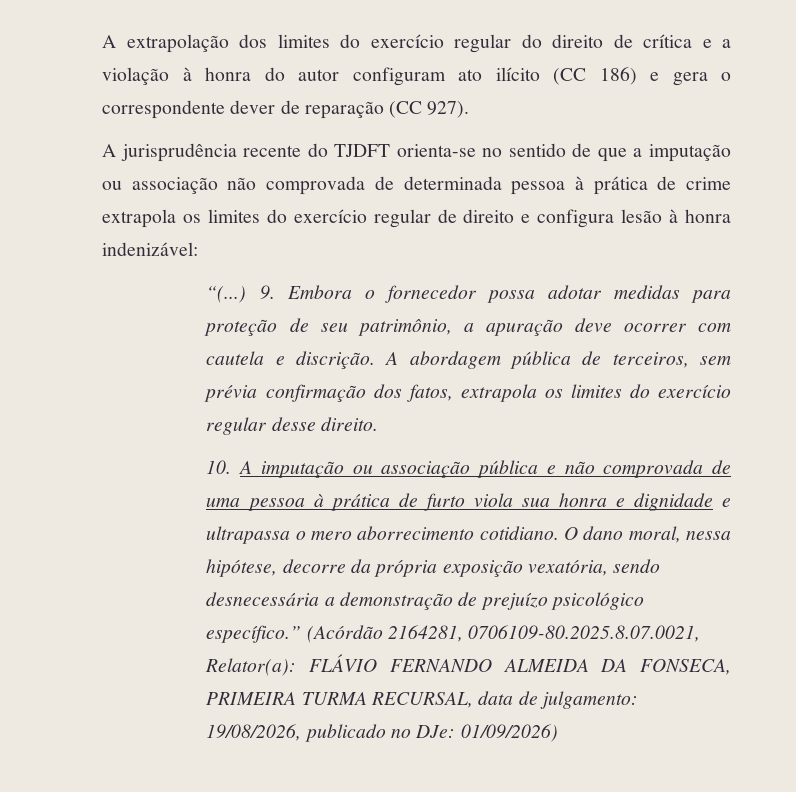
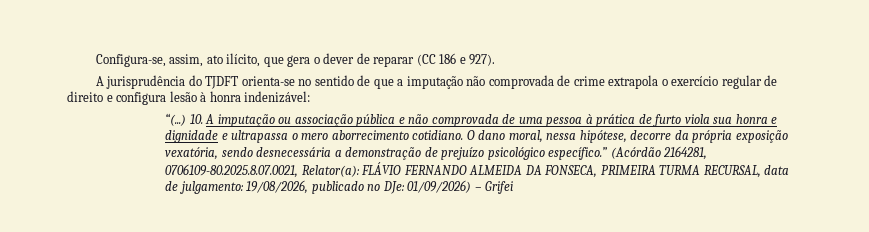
[102,34,731,53] [102,67,659,86] A extrapolação dos limites do exercício regular do direito de crítica e a violação à honra do autor configuram ato ilícito (CC 186) e -> [95,53,284,67] Configura-se, assim, ato ilícito, que
[102,100,225,119] correspondente -> (320, 60) none
[304,101,423,119] reparação (CC -> [373,53,466,67] reparar (CC 186 e
[243,145,302,157] recente -> (186, 82) none
[102,176,731,195] [102,209,287,228] ou associação não comprovada de determinada pessoa à prática de crime extrapola os limites do -> [466,75,668,89] não comprovada de crime extrapola o
[259,285,731,303] [204,318,731,336] [206,351,731,369] [204,384,731,402] [206,417,379,435] 9. Embora o fornecedor possa adotar medidas para proteção de seu patrimônio, a apuração deve ocorrer com cautela e discrição. A abordagem pública de terceiros, sem prévia confirmação dos fatos, extrapola os limites do exercício regular desse direito. // -> (187, 119) none
(558, 733) none -> [474,181,514,194] – Grifei

